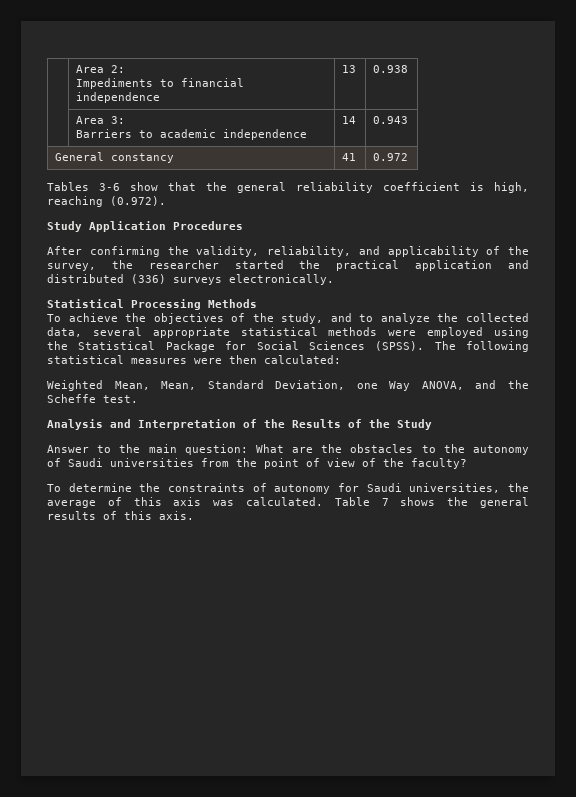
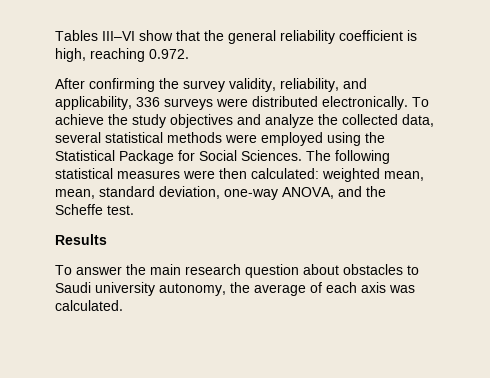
[75,65,125,73] [75,78,244,89] [75,92,160,103] [341,65,356,73] [372,65,408,73] [75,116,125,124] [75,129,307,140] [341,116,356,124] [372,116,408,124] [54,152,174,163] [341,153,356,161] [372,153,408,161] [47,182,120,191] | Area 2: // Impediments to financial independence | 13 | 0.938 // | Area 3: // Barriers to academic independence | 14 | 0.943 // General constancy | 41 | 0.972 // Tables 3-6 -> [55,30,135,41] Tables III–VI
[110,196,166,206] [47,221,243,232] (0.972). // Study Application Procedures -> [149,49,189,59] 0.972.
(189, 250) none -> [183,80,225,92] survey
[387,246,529,257] [47,260,529,271] [47,274,334,285] [47,299,257,310] [47,313,374,324] applicability of the survey, the researcher started the practical application and distributed (336) surveys electronically. // Statistical Processing Methods // To achieve the objectives of the study, and to -> [55,96,429,110] [55,114,261,128] applicability, 336 surveys were distributed electronically. To achieve the study objectives and
[152,327,230,338] appropriate -> (101, 137) none
[308,341,425,351] Sciences (SPSS). -> [241,150,302,161] Sciences.
[47,380,411,391] // Weighted Mean, Mean, Standard Deviation, one Way -> [322,168,424,182] [55,186,278,200] weighted mean, mean, standard deviation, one-way
[47,419,432,430] [47,444,529,455] [47,458,467,469] [47,483,501,494] Analysis and Interpretation of the Results of the Study // Answer to the main question: What are the obstacles to the autonomy of Saudi universities from the point of view of the faculty? // To determine the constraints of autonomy for Saudi universities, -> [55,234,107,245] [55,264,419,278] [55,282,226,296] Results // To answer the main research question about obstacles to Saudi university autonomy,
[133,497,162,506] this -> [326,282,357,293] each
[334,497,529,508] [47,511,194,520] Table 7 shows the general results of this axis. -> (123, 305) none

